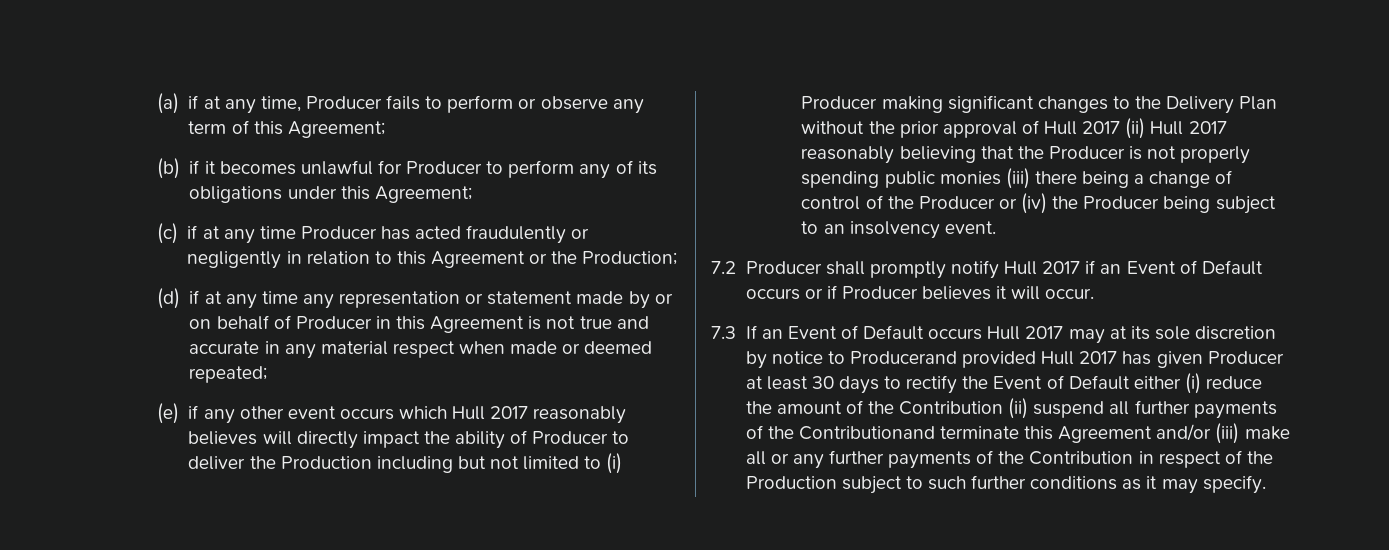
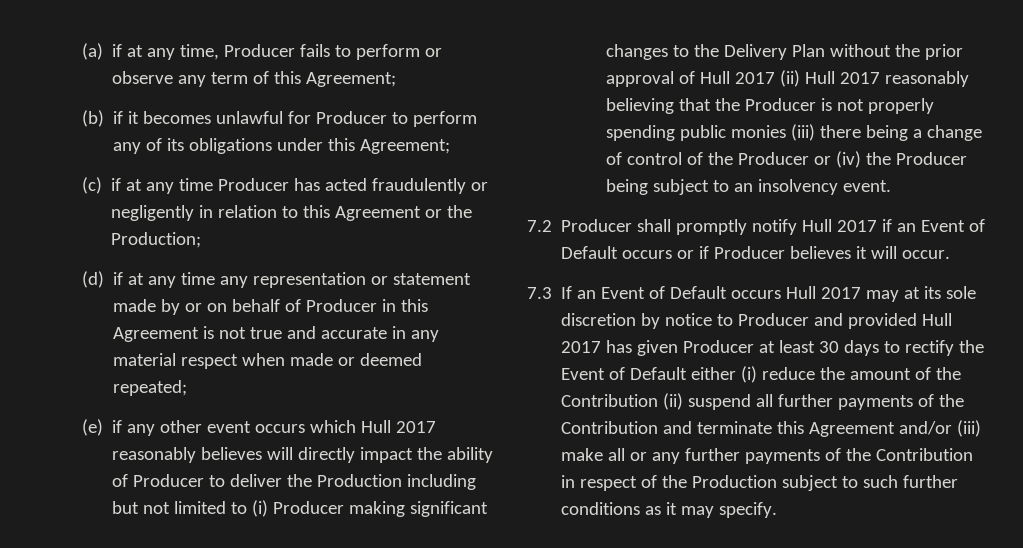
[849,351,957,364] Producerand -> [738,313,844,326] Producer and
[798,426,935,440] Contributionand -> [561,421,693,434] Contribution and

